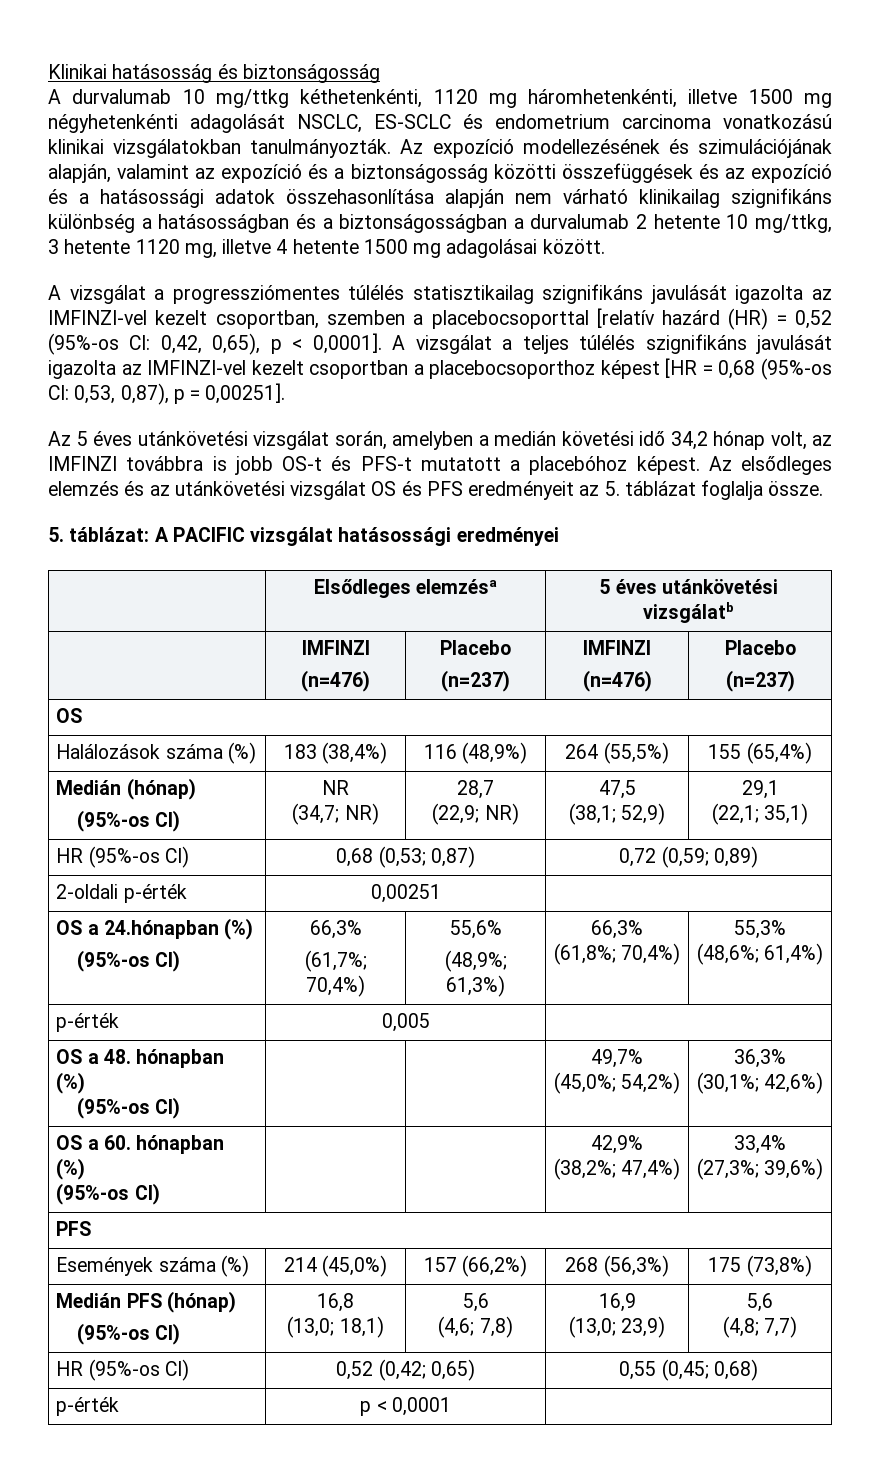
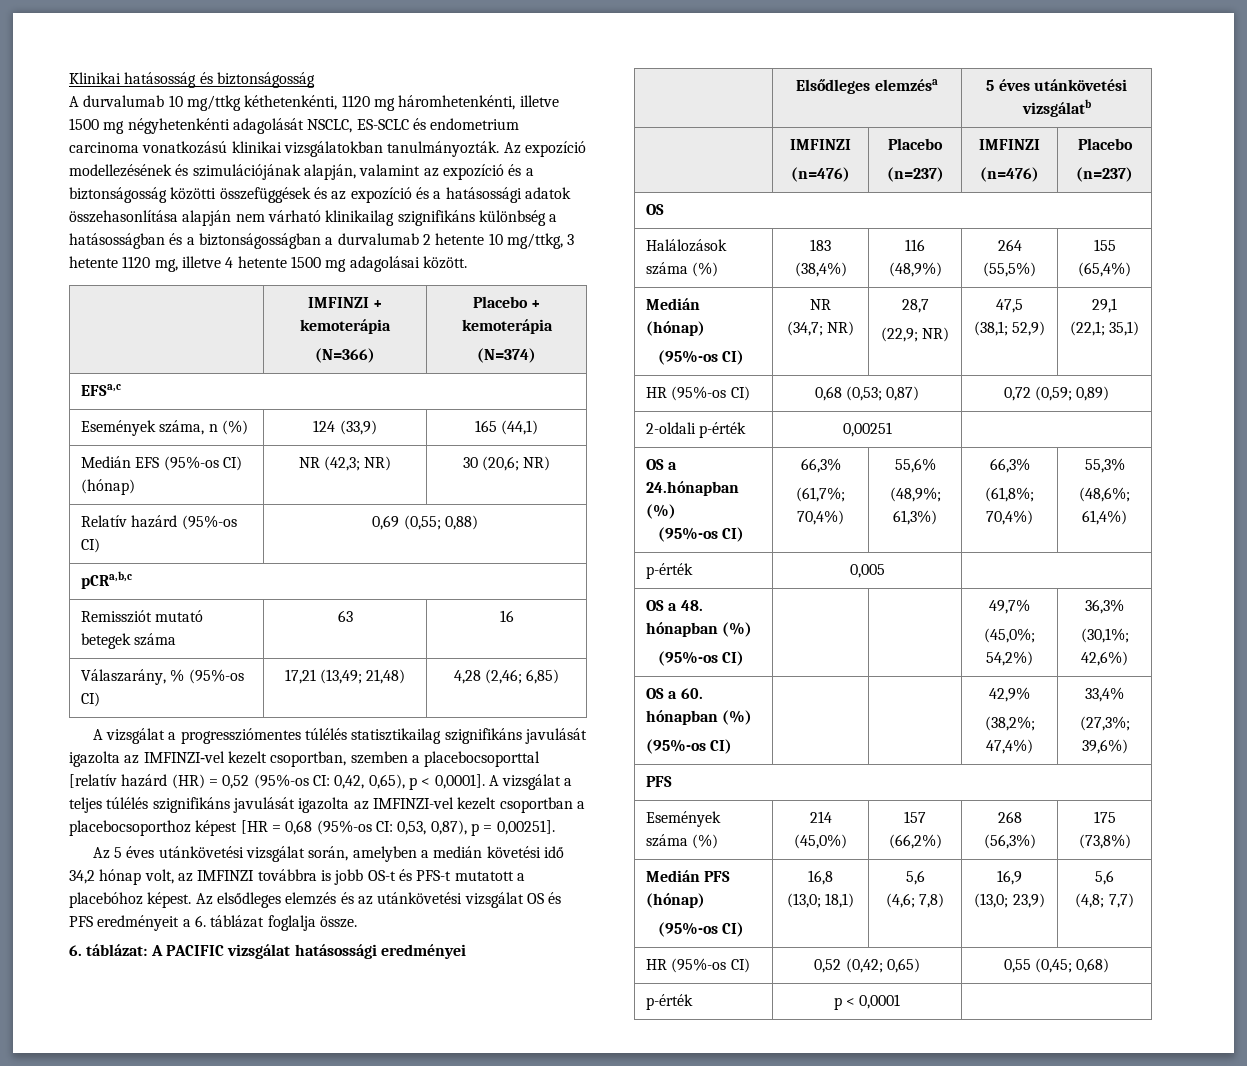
(605, 246) none -> [307,297,383,308] [300,319,391,334] [315,348,375,363] [472,296,541,308] [461,319,553,334] [477,348,536,363] [80,384,121,396] [80,420,248,436] [313,420,377,435] [474,420,539,435] [80,456,242,471] [80,479,135,495] [298,456,392,471] [462,456,551,471] [80,515,237,530] [80,538,100,553] [372,515,478,530] [80,571,132,589] [80,610,204,623] [80,633,177,649] [337,610,353,622] [499,610,514,622] [80,669,244,685] [80,692,100,707] [284,669,406,684] [453,669,560,684] // | IMFINZI + kemoterápia // (N=366) | Placebo + kemoterápia // (N=374) // EFSa,c // Események száma, n (%) | 124 (33,9) | 165 (44,1) // Medián EFS (95%-os CI) (hónap) | NR (42,3; NR) | 30 (20,6; NR) // Relatív hazárd (95%-os CI) | 0,69 (0,55; 0,88) // pCRa,b,c // Remissziót mutató betegek száma | 63 | 16 // Válaszarány, % (95%-os CI) | 17,21 (13,49; 21,48) | 4,28 (2,46; 6,85)
[579,481,620,496] az 5. -> [182,915,206,927] a 6.
[48,527,64,542] 5. -> [69,945,82,956] 6.

